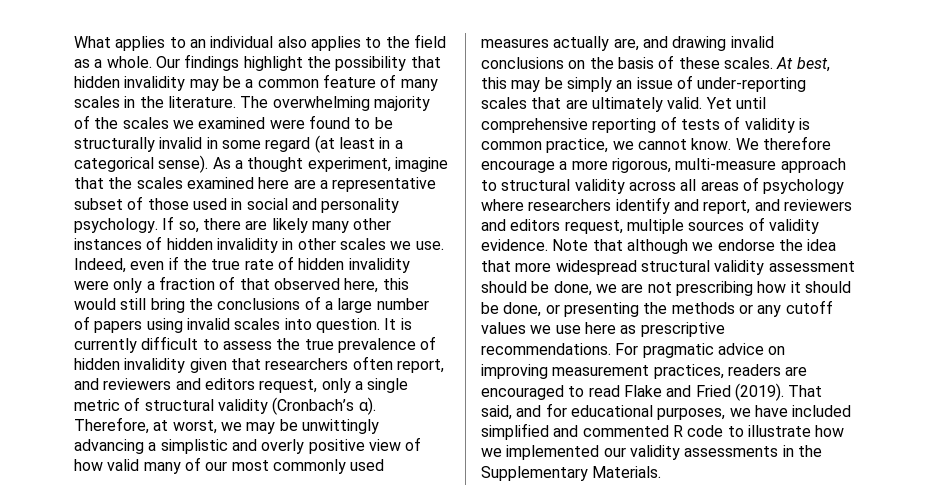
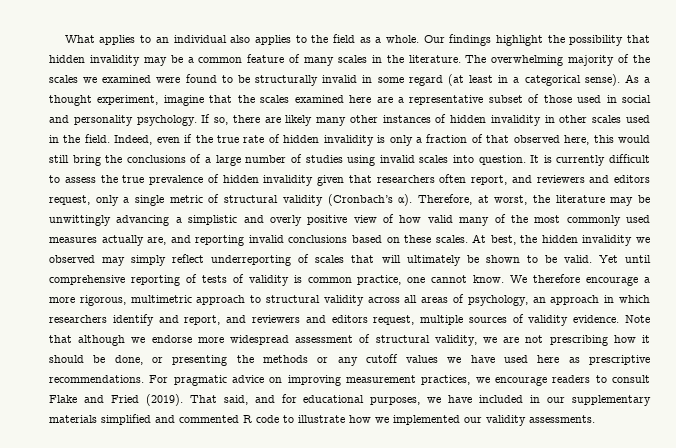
[390,241,444,250] we use. -> [625,115,650,123] [49,134,110,143] used in the field.
[74,280,109,290] were -> [377,135,386,143] is
[94,320,143,333] papers -> [305,155,343,163] studies
[220,422,242,431] we -> [532,195,605,203] the literature
[205,461,228,471] our -> [510,215,528,223] the
[672,36,727,51] drawing -> [195,235,245,246] reporting
[568,55,830,72] [481,75,807,92] [481,97,663,112] on the basis of these scales. At best, this may be simply an issue of under-reporting scales that are ultimately -> [351,234,650,246] [49,254,557,266] based on these scales. At best, the hidden invalidity we observed may simply reflect underreporting of scales that will ultimately be shown to be
[612,141,634,150] we -> [407,277,426,283] one
[675,158,777,170] multi-measure -> [130,295,192,303] multimetric
[763,179,845,194] [481,199,524,211] psychology where -> [467,295,650,306] psychology, an approach in which
[778,239,837,251] [481,260,855,275] [481,281,592,296] the idea that more widespread structural validity assessment should be done, -> [197,334,477,346] more widespread assessment of structural validity,
[555,325,581,334] use -> [470,355,529,363] have used
[727,364,808,376] [481,385,620,400] readers are encouraged to read -> [475,375,650,386] we encourage readers to consult
(852, 411) none -> [530,395,651,406] [49,415,97,423] in our supplementary materials
[684,445,822,457] [481,466,662,481] assessments in the Supplementary Materials. -> [529,415,595,423] assessments.

